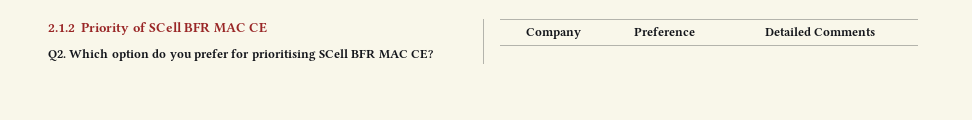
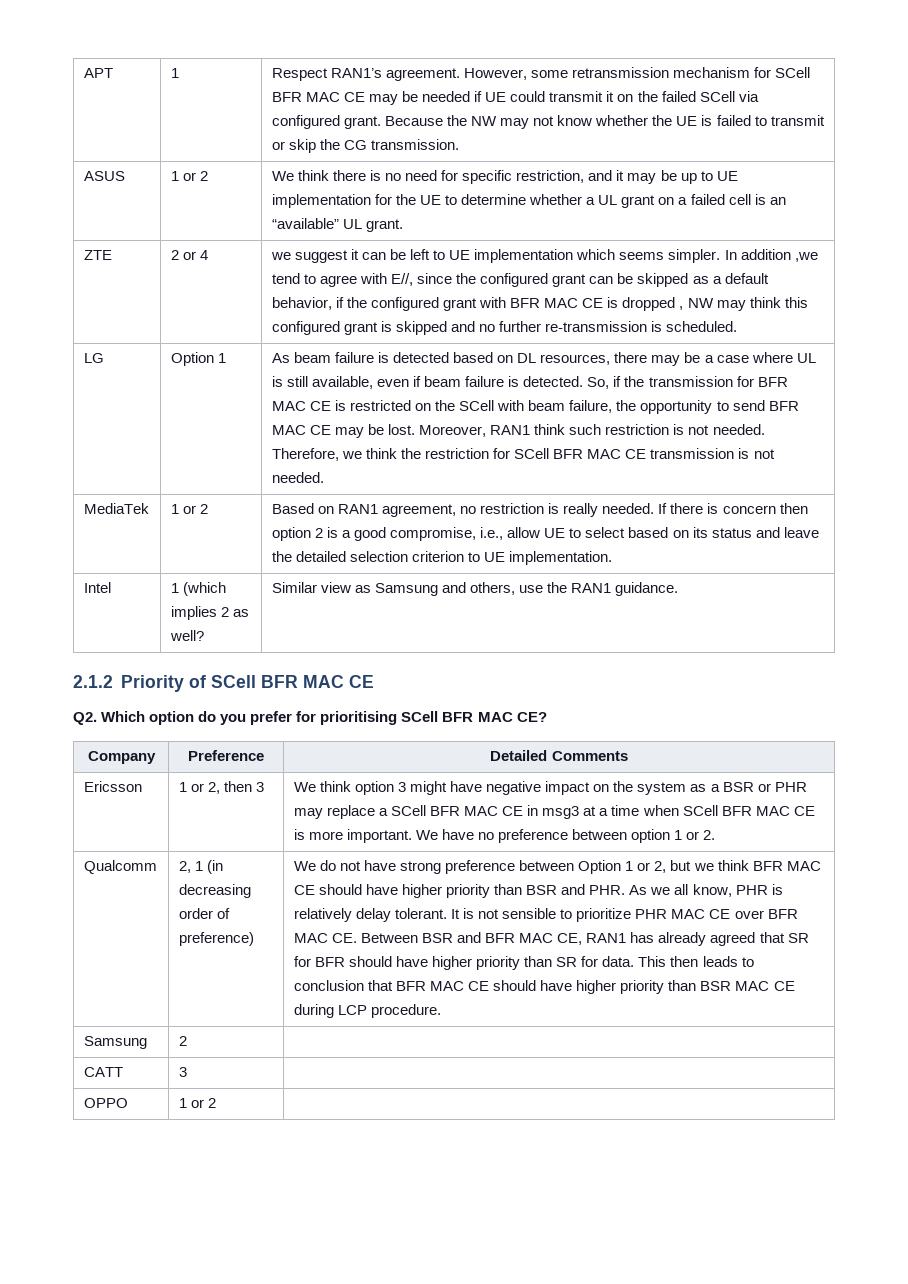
(48, 28) none -> [83,68,113,78] [170,68,179,78] [271,67,811,81] [271,91,759,105] [271,115,825,129] [271,139,460,153] [83,171,125,181] [170,171,209,181] [271,170,738,184] [271,194,786,208] [271,218,404,232] [83,250,112,260] [170,250,209,260] [270,249,818,263] [271,273,769,287] [271,297,808,311] [271,321,738,335] [83,353,104,363] [170,352,226,366] [271,352,816,366] [271,376,788,389] [271,400,799,414] [271,424,765,438] [271,448,775,461] [271,472,324,483] [83,503,149,514] [170,504,209,514] [271,503,808,517] [271,527,819,541] [271,551,613,565] [83,582,111,593] [170,582,226,596] [170,606,250,620] [169,630,204,641] [271,582,679,596] APT | 1 | Respect RAN1’s agreement. However, some retransmission mechanism for SCell BFR MAC CE may be needed if UE could transmit it on the failed SCell via configured grant. Because the NW may not know whether the UE is failed to transmit or skip the CG transmission. // ASUS | 1 or 2 | We think there is no need for specific restriction, and it may be up to UE implementation for the UE to determine whether a UL grant on a failed cell is an “available” UL grant. // ZTE | 2 or 4 | we suggest it can be left to UE implementation which seems simpler. In addition ,we tend to agree with E//, since the configured grant can be skipped as a default behavior, if the configured grant with BFR MAC CE is dropped , NW may think this configured grant is skipped and no further re-transmission is scheduled. // LG | Option 1 | As beam failure is detected based on DL resources, there may be a case where UL is still available, even if beam failure is detected. So, if the transmission for BFR MAC CE is restricted on the SCell with beam failure, the opportunity to send BFR MAC CE may be lost. Moreover, RAN1 think such restriction is not needed. Therefore, we think the restriction for SCell BFR MAC CE transmission is not needed. // MediaTek | 1 or 2 | Based on RAN1 agreement, no restriction is really needed. If there is concern then option 2 is a good compromise, i.e., allow UE to select based on its status and leave the detailed selection criterion to UE implementation. // Intel | 1 (which implies 2 as well? | Similar view as Samsung and others, use the RAN1 guidance. //
(876, 32) none -> [83,781,142,792] [178,781,265,794] [293,781,807,795] [293,805,815,819] [293,829,716,843] [83,860,157,874] [178,860,224,874] [178,884,251,898] [178,908,230,919] [178,932,254,946] [293,860,821,874] [293,884,783,898] [293,908,798,922] [293,932,809,946] [293,956,754,970] [293,980,795,994] [293,1004,442,1018] [83,1036,147,1049] [178,1036,187,1046] [83,1067,123,1077] [178,1067,187,1077] [83,1098,128,1108] [178,1098,217,1108] // Ericsson | 1 or 2, then 3 | We think option 3 might have negative impact on the system as a BSR or PHR may replace a SCell BFR MAC CE in msg3 at a time when SCell BFR MAC CE is more important. We have no preference between option 1 or 2. // Qualcomm | 2, 1 (in decreasing order of preference) | We do not have strong preference between Option 1 or 2, but we think BFR MAC CE should have higher priority than BSR and PHR. As we all know, PHR is relatively delay tolerant. It is not sensible to prioritize PHR MAC CE over BFR MAC CE. Between BSR and BFR MAC CE, RAN1 has already agreed that SR for BFR should have higher priority than SR for data. This then leads to conclusion that BFR MAC CE should have higher priority than BSR MAC CE during LCP procedure. // Samsung | 2 | // CATT | 3 | // OPPO | 1 or 2 |

